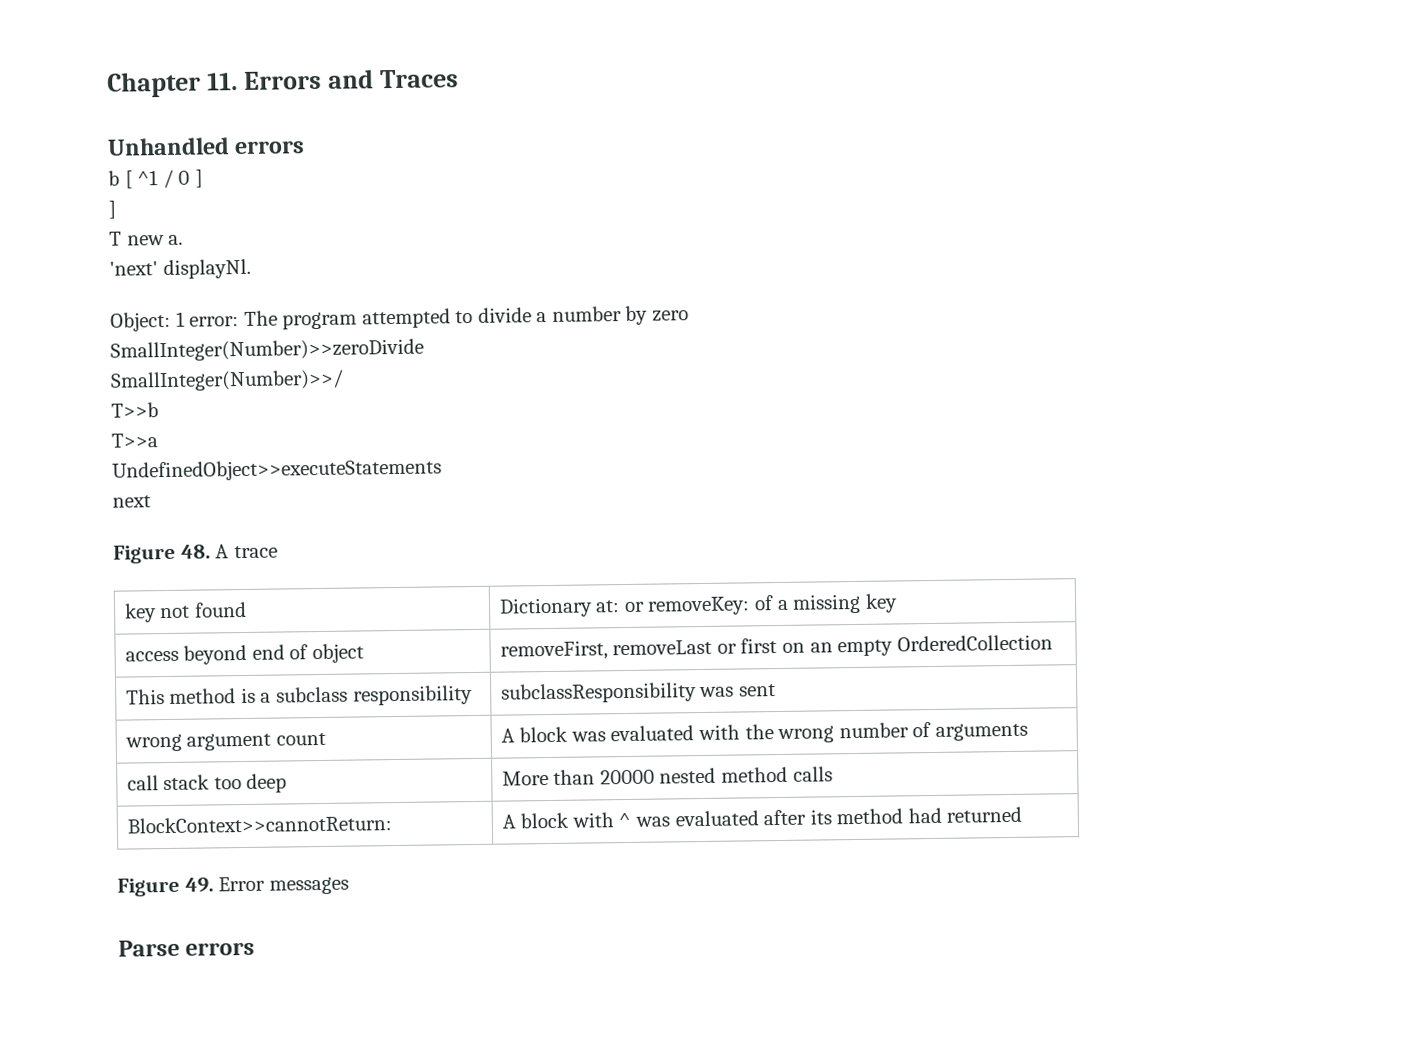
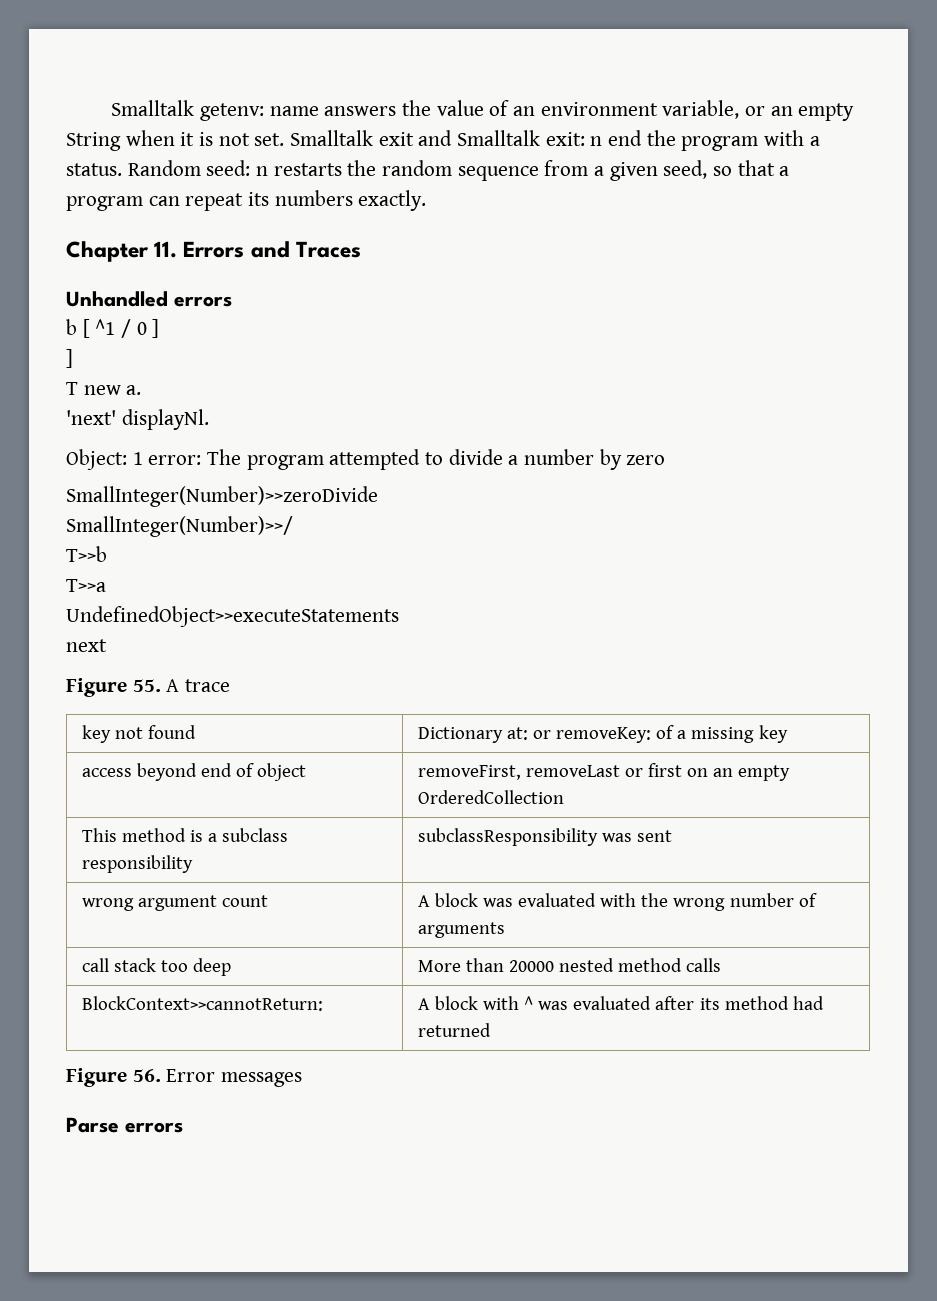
(107, 84) none -> [111,100,855,121] [66,130,820,151] [66,160,790,181] [66,190,427,211] Smalltalk getenv: name answers the value of an environment variable, or an empty String when it is not set. Smalltalk exit and Smalltalk exit: n end the program with a status. Random seed: n restarts the random sequence from a given seed, so that a program can repeat its numbers exactly. //
[180,544,211,559] 48. -> [132,679,161,692] 55.
[184,877,214,893] 49. -> [132,1069,161,1082] 56.

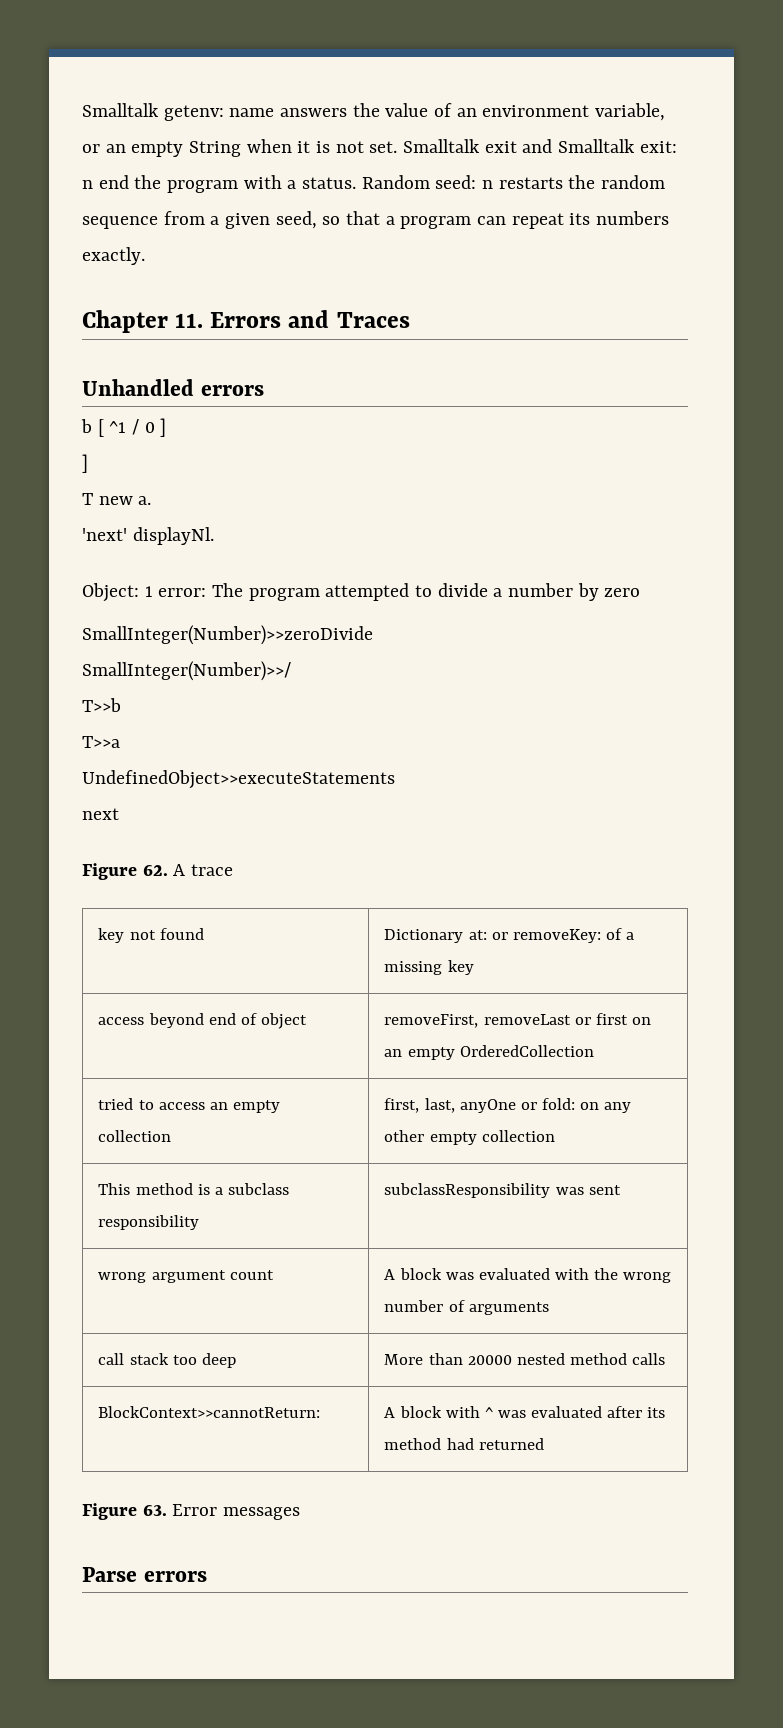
[132,679,161,692] 55. -> [142,865,168,876] 62.
(564, 797) none -> [98,1098,281,1113] [98,1130,172,1142] [384,1098,632,1113] [384,1130,555,1145] // tried to access an empty collection | first, last, anyOne or fold: on any other empty collection
[132,1069,161,1082] 56. -> [142,1505,167,1516] 63.

